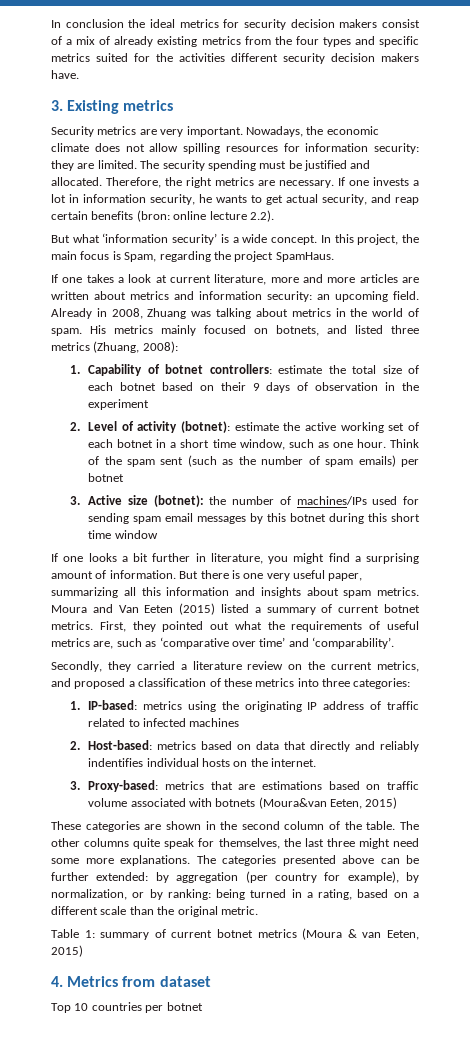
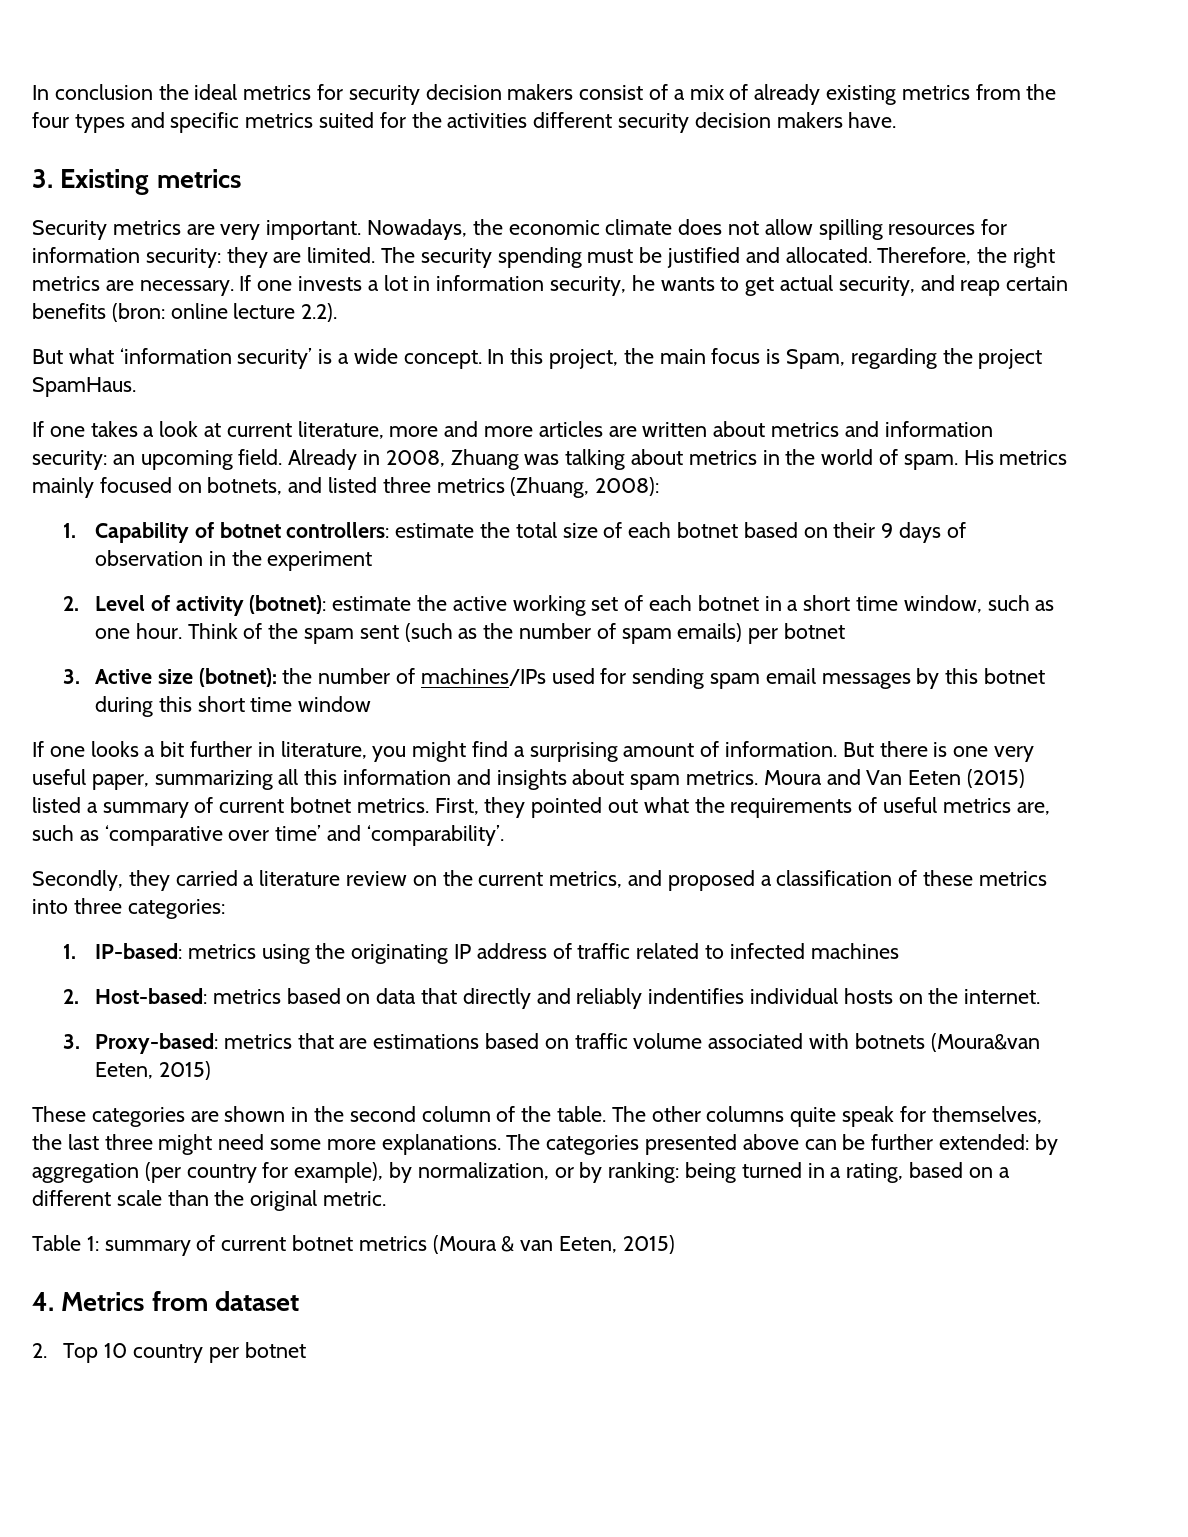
(211, 981) none -> [32,1343,47,1358] 2.
[91,1002,142,1011] countries -> [133,1344,204,1363] country

